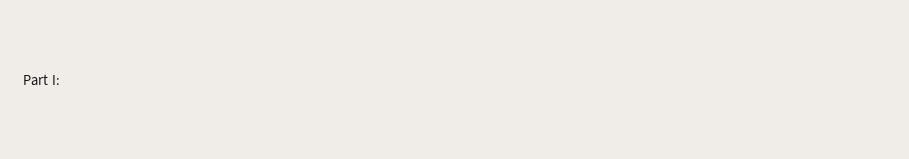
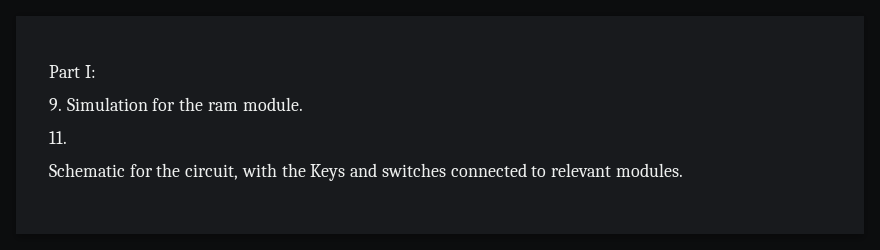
(60, 80) none -> [49,97,303,111] [49,131,67,144] [49,163,683,181] // 9. Simulation for the ram module. // 11. // Schematic for the circuit, with the Keys and switches connected to relevant modules.

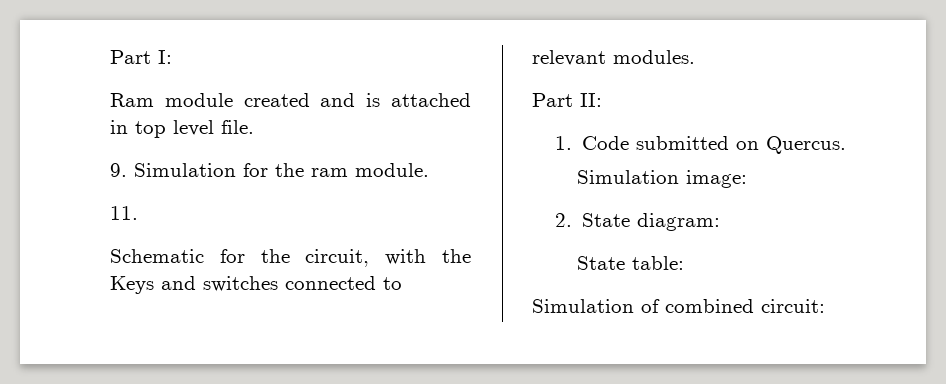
(96, 71) none -> [110,93,471,107] [110,120,254,138] // Ram module created and is attached in top level file.
(683, 170) none -> [532,93,602,107] [554,136,846,154] [577,170,748,188] [554,213,720,231] [577,256,685,270] [532,299,825,313] // Part II: // 1. Code submitted on Quercus. // Simulation image: // 2. State diagram: // State table: // Simulation of combined circuit:

